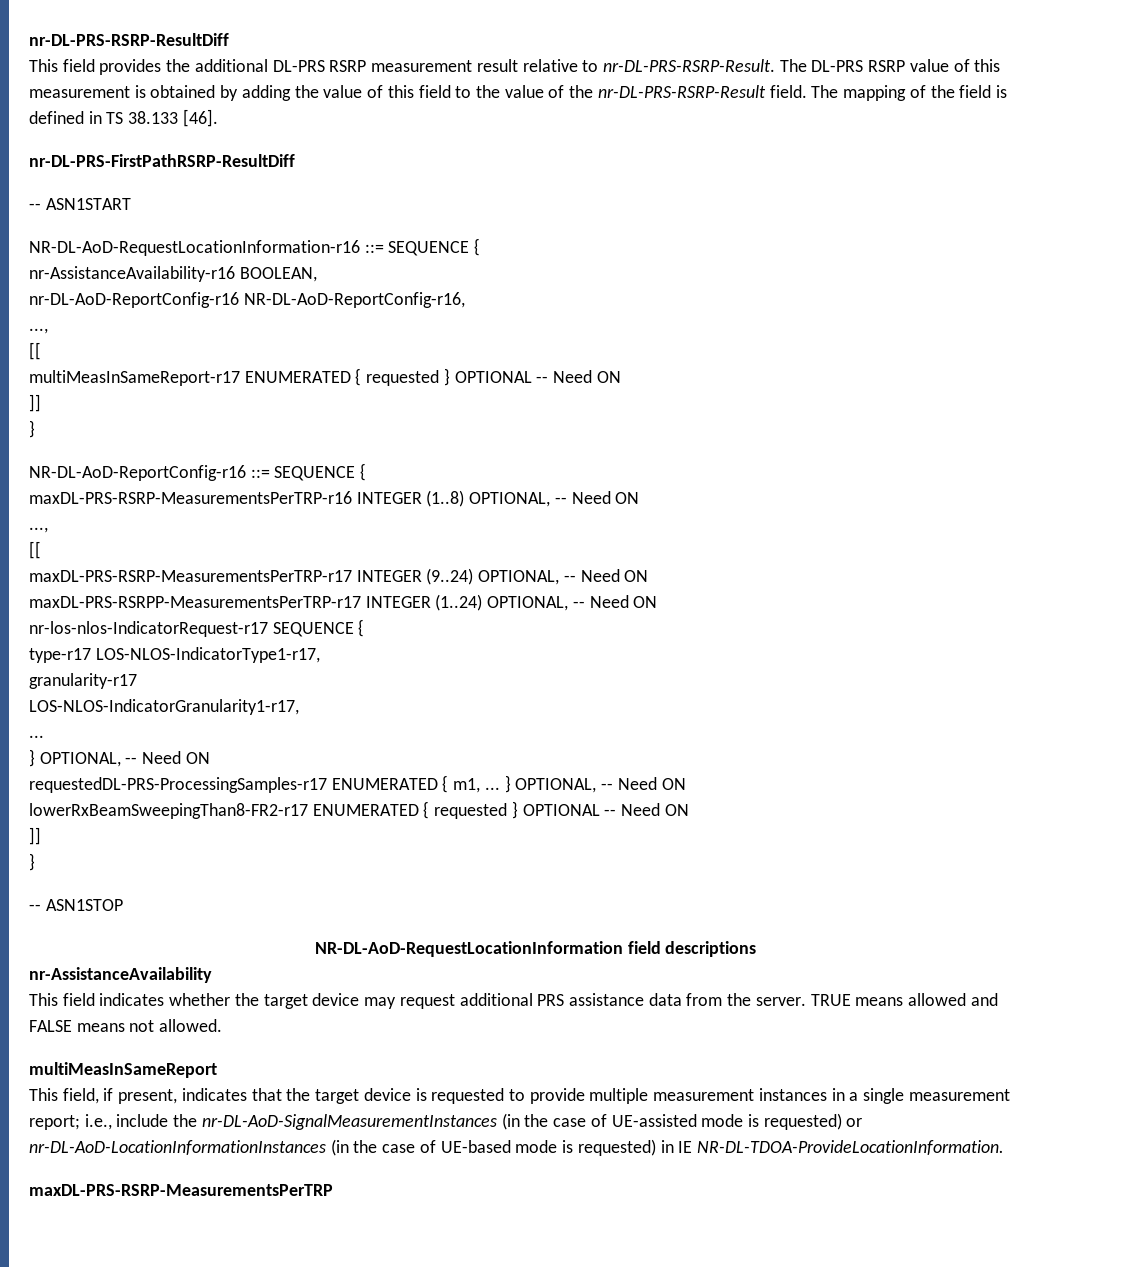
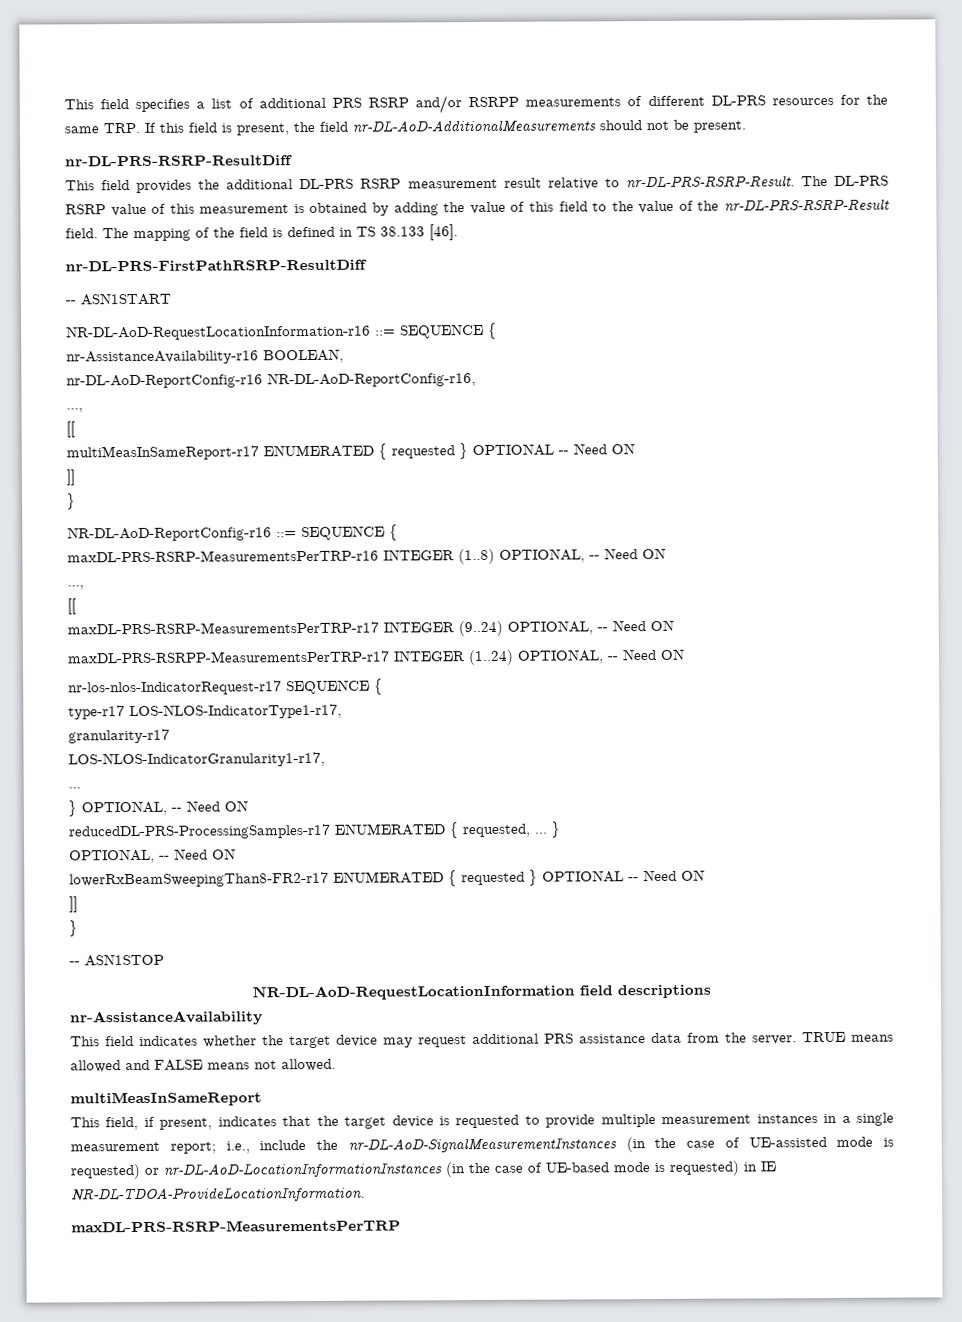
(29, 39) none -> [64,94,889,114] [64,119,746,136] This field specifies a list of additional PRS RSRP and/or RSRPP measurements of different DL-PRS resources for the same TRP. If this field is present, the field nr-DL-AoD-AdditionalMeasurements should not be present. //
[29,775,481,793] requestedDL-PRS-ProcessingSamples-r17 ENUMERATED { m1, -> [68,822,531,840] reducedDL-PRS-ProcessingSamples-r17 ENUMERATED { requested,
(511, 784) none -> (561, 829) //

